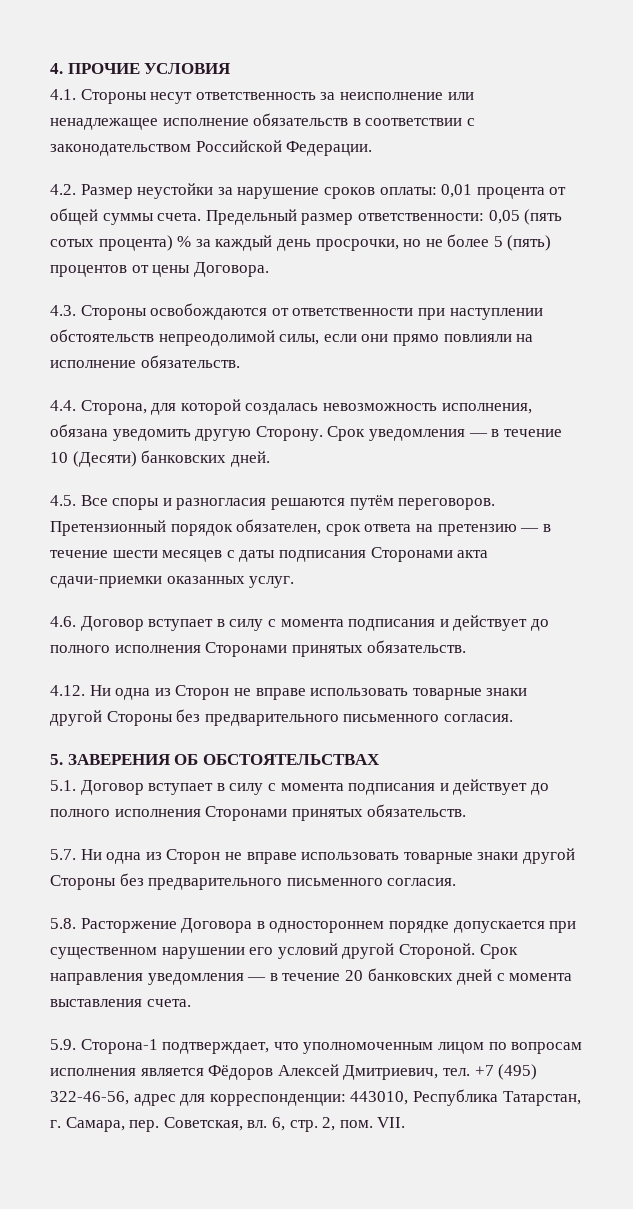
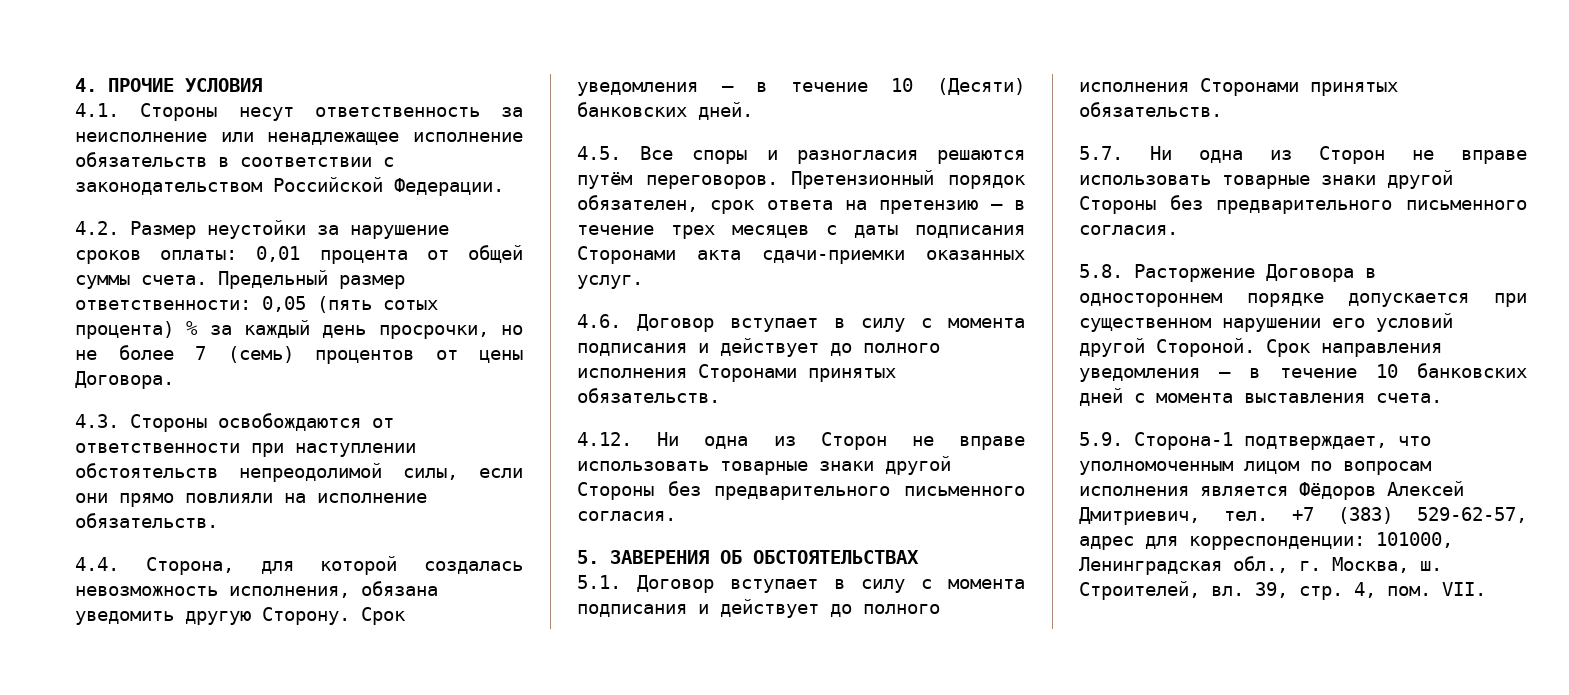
[493,235,552,251] 5 (пять) -> [195,346,294,363] 7 (семь)
[112,550,158,558] шести -> [671,225,715,239] трех
[344,970,363,981] 20 -> [1375,364,1398,378] 10
[498,1064,538,1080] [50,1091,129,1105] (495) 322-46-56, -> [1338,507,1527,524] (383) 529-62-57,
[350,1089,581,1106] [50,1117,336,1132] 443010, Республика Татарстан, г. Самара, пер. Советская, вл. 6, стр. 2, -> [1376,532,1453,548] [1079,556,1442,575] [1079,581,1376,600] 101000, Ленинградская обл., г. Москва, ш. Строителей, вл. 39, стр. 4,

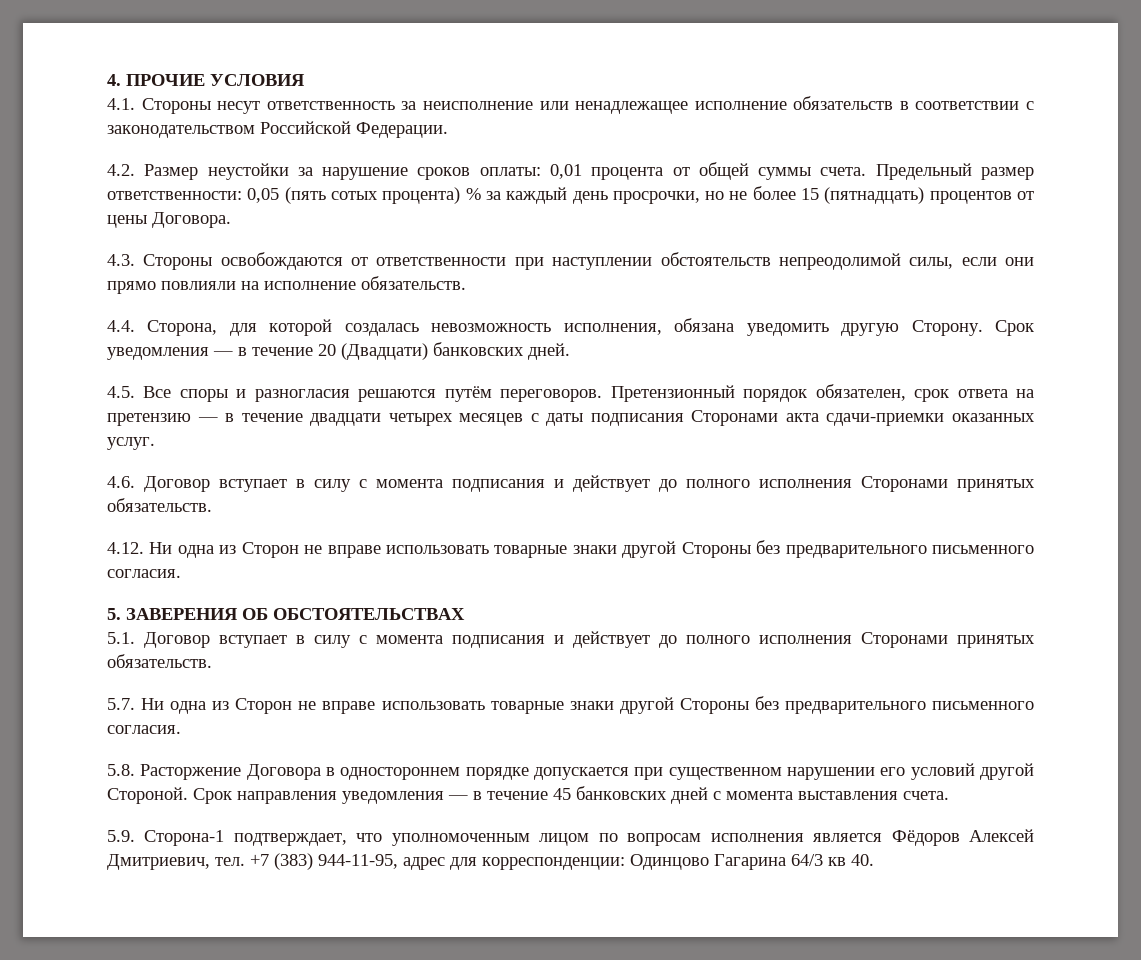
[195,346,294,363] 7 (семь) -> [801,187,925,204] 15 (пятнадцать)
[891,78,1025,95] 10 (Десяти) -> [318,343,428,360] 20 (Двадцати)
[671,225,715,239] трех -> [310,413,453,426] двадцати четырех
[1375,364,1398,378] 10 -> [553,788,571,800] 45
[1417,507,1527,523] 529-62-57, -> [318,854,398,869] 944-11-95,
[1376,532,1453,548] [1079,556,1442,575] [1079,581,1486,600] 101000, Ленинградская обл., г. Москва, ш. Строителей, вл. 39, стр. 4, пом. VII. -> [630,854,874,870] Одинцово Гагарина 64/3 кв 40.

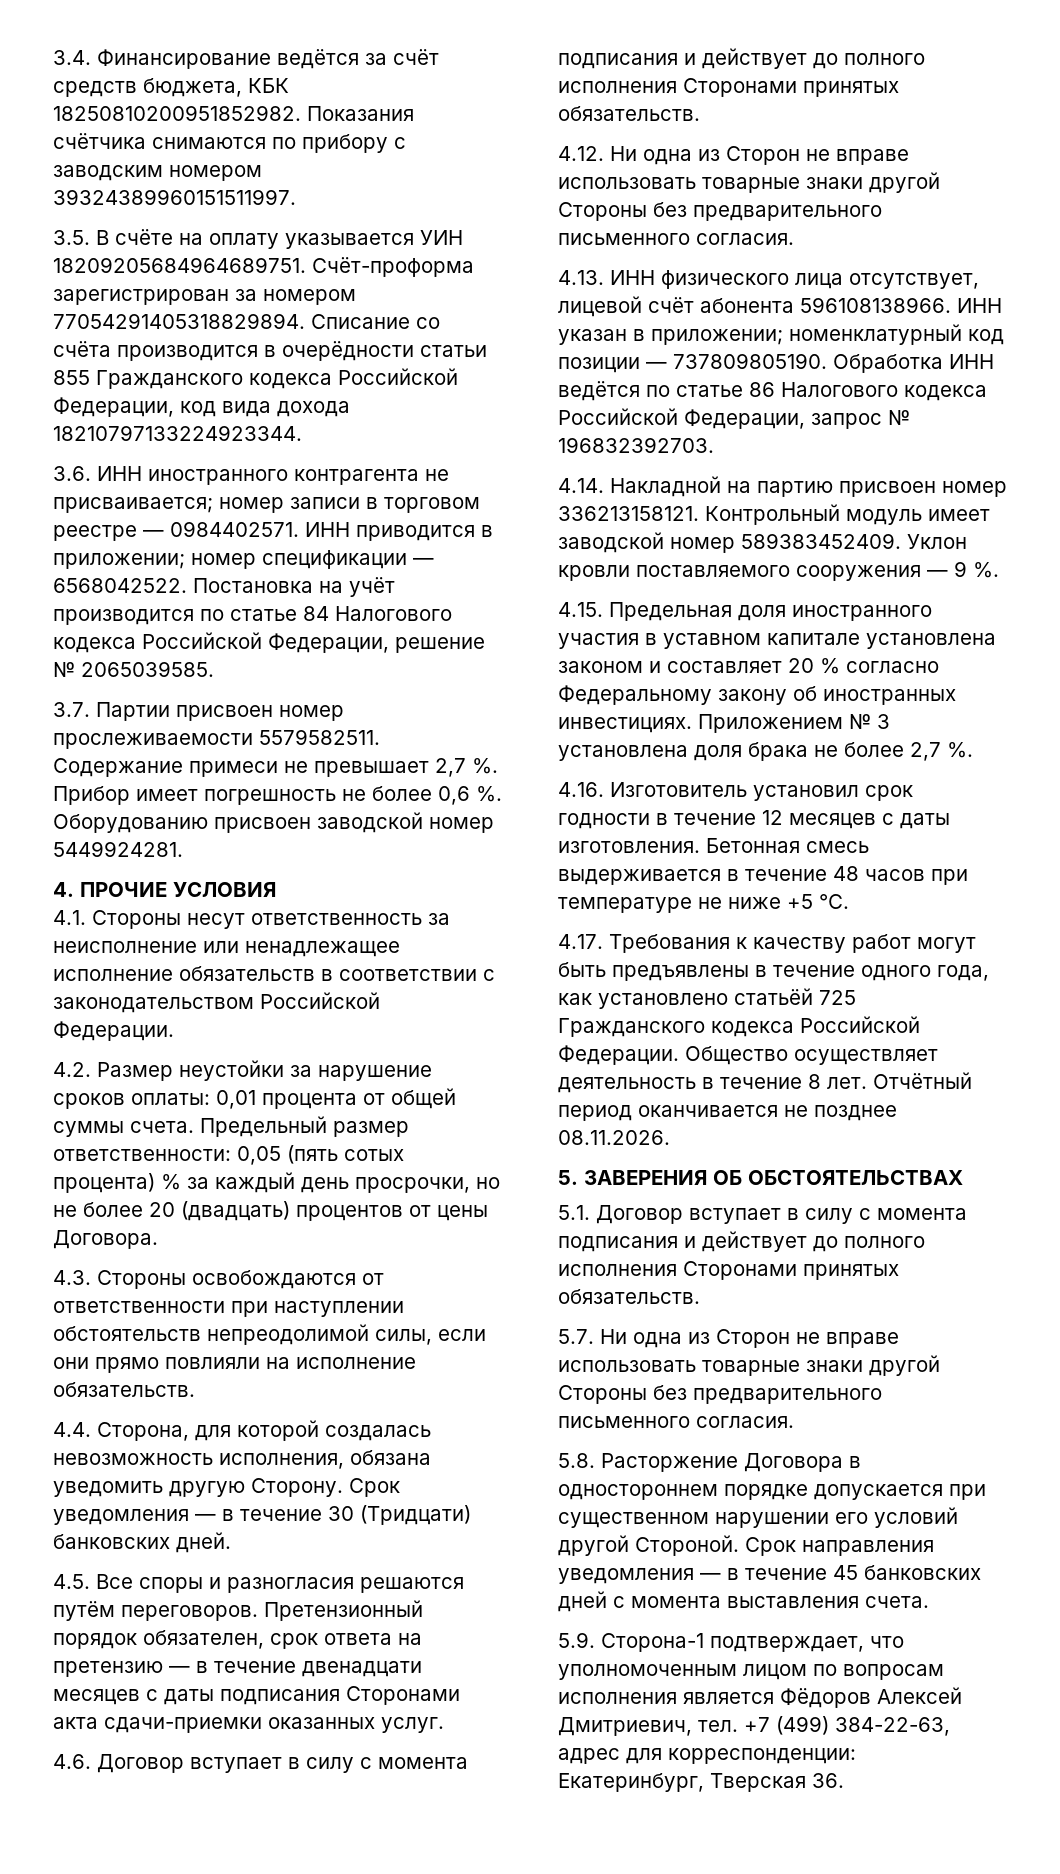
(107, 80) none -> [53,49,439,69] [53,78,289,97] [53,105,414,121] [53,133,406,153] [53,165,262,181] [53,189,296,205] [53,229,463,249] [53,257,474,277] [53,289,356,305] [53,313,440,329] [53,341,487,361] [53,368,458,389] [53,397,350,417] [53,425,302,441] [53,466,449,485] [53,497,480,513] [53,521,493,541] [53,550,434,569] [53,577,395,597] [53,606,452,625] [53,632,485,653] [53,661,214,677] [53,702,344,721] [53,729,380,749] [53,758,498,777] [53,786,502,805] [53,812,494,833] [53,841,183,857] 3.4. Финансирование ведётся за счёт средств бюджета, КБК 18250810200951852982. Показания счётчика снимаются по прибору с заводским номером 39324389960151511997. // 3.5. В счёте на оплату указывается УИН 18209205684964689751. Счёт-проформа зарегистрирован за номером 77054291405318829894. Списание со счёта производится в очерёдности статьи 855 Гражданского кодекса Российской Федерации, код вида дохода 18210797133224923344. // 3.6. ИНН иностранного контрагента не присваивается; номер записи в торговом реестре — 0984402571. ИНН приводится в приложении; номер спецификации — 6568042522. Постановка на учёт производится по статье 84 Налогового кодекса Российской Федерации, решение № 2065039585. // 3.7. Партии присвоен номер прослеживаемости 5579582511. Содержание примеси не превышает 2,7 %. Прибор имеет погрешность не более 0,6 %. Оборудованию присвоен заводской номер 5449924281. //
[801,187,925,204] 15 (пятнадцать) -> [149,1201,290,1221] 20 (двадцать)
[318,343,428,360] 20 (Двадцати) -> [328,1505,471,1525] 30 (Тридцати)
[310,413,453,426] двадцати четырех -> [302,1661,422,1677] двенадцати
(181, 573) none -> [558,270,979,289] [558,296,1002,317] [558,324,1004,345] [558,353,994,373] [558,381,987,401] [558,408,910,429] [558,437,714,453] [558,476,1007,497] [558,504,990,525] [558,532,967,553] [558,561,999,581] [558,602,932,621] [558,633,996,649] [558,658,939,674] [558,685,956,705] [558,714,890,733] [558,742,973,761] [558,782,913,801] [558,810,950,829] [558,838,869,853] [558,866,968,885] [558,894,849,913] [558,934,976,953] [558,962,989,981] [558,988,856,1009] [558,1016,920,1037] [558,1045,938,1065] [558,1072,972,1093] [558,1105,897,1121] [558,1130,670,1145] // 4.13. ИНН физического лица отсутствует, лицевой счёт абонента 596108138966. ИНН указан в приложении; номенклатурный код позиции — 737809805190. Обработка ИНН ведётся по статье 86 Налогового кодекса Российской Федерации, запрос № 196832392703. // 4.14. Накладной на партию присвоен номер 336213158121. Контрольный модуль имеет заводской номер 589383452409. Уклон кровли поставляемого сооружения — 9 %. // 4.15. Предельная доля иностранного участия в уставном капитале установлена законом и составляет 20 % согласно Федеральному закону об иностранных инвестициях. Приложением № 3 установлена доля брака не более 2,7 %. // 4.16. Изготовитель установил срок годности в течение 12 месяцев с даты изготовления. Бетонная смесь выдерживается в течение 48 часов при температуре не ниже +5 °C. // 4.17. Требования к качеству работ могут быть предъявлены в течение одного года, как установлено статьёй 725 Гражданского кодекса Российской Федерации. Общество осуществляет деятельность в течение 8 лет. Отчётный период оканчивается не позднее 08.11.2026.
[274,853,398,870] (383) 944-11-95, -> [776,1716,950,1736] (499) 384-22-63,
[630,854,874,870] Одинцово Гагарина 64/3 кв 40. -> [558,1773,844,1792] Екатеринбург, Тверская 36.

